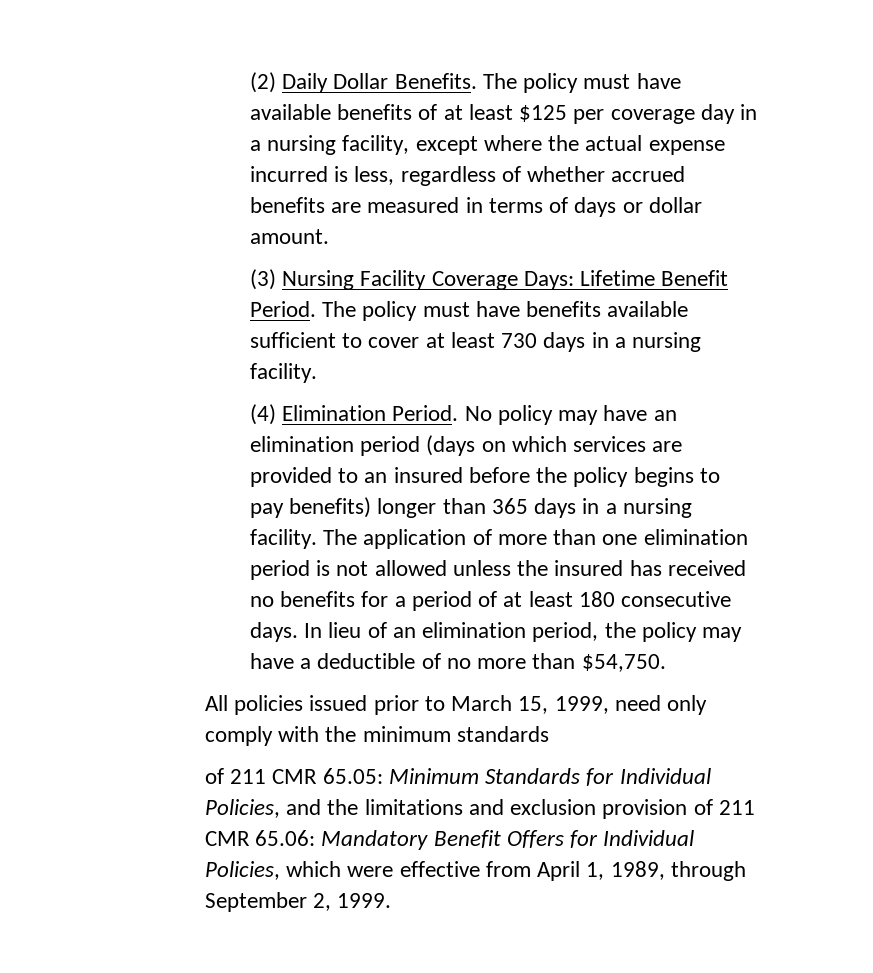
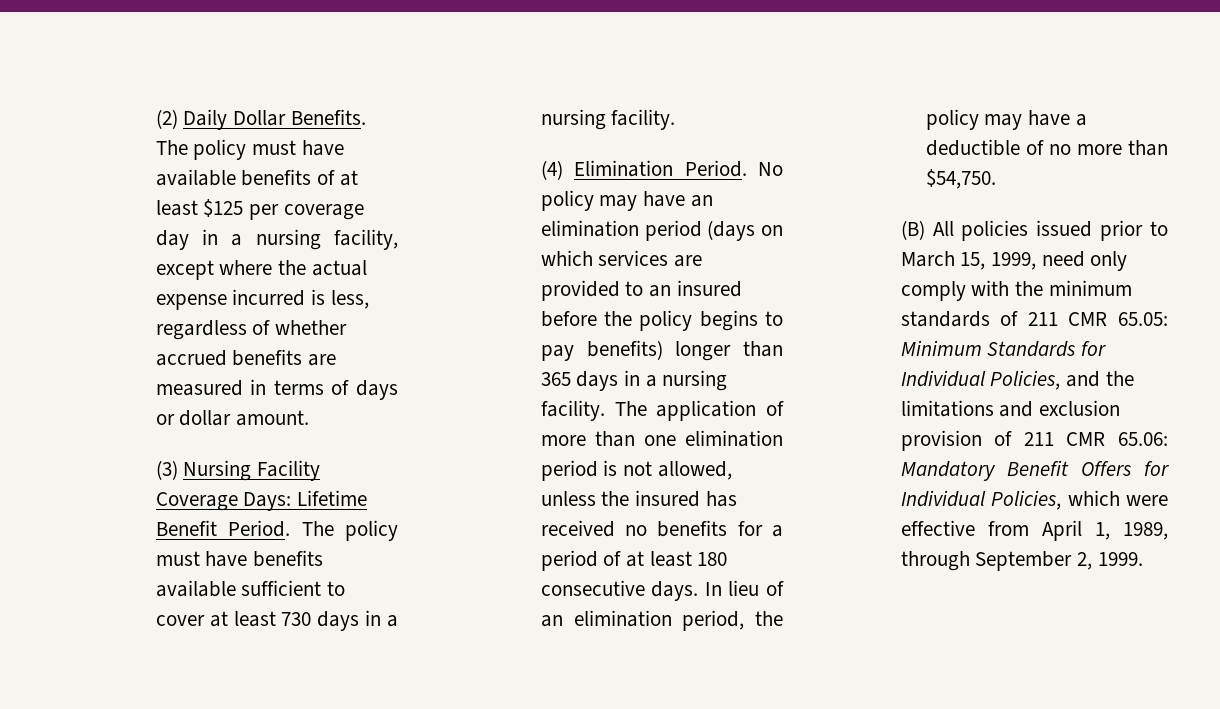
[374,560,447,576] allowed -> [657,461,732,480] allowed,
(666, 663) none -> [900,220,925,240] (B)
(549, 734) // -> (990, 319) none

